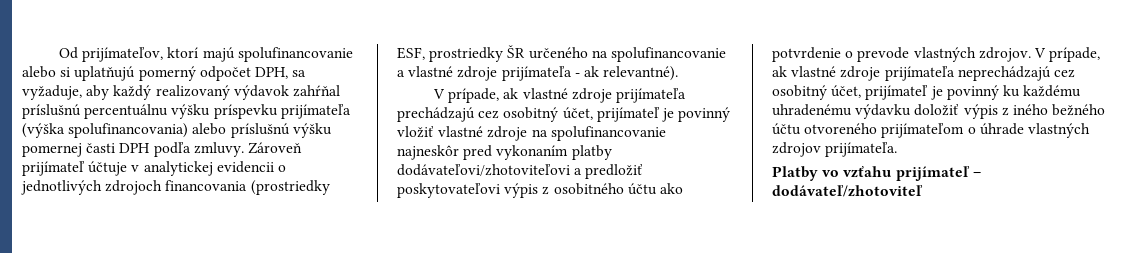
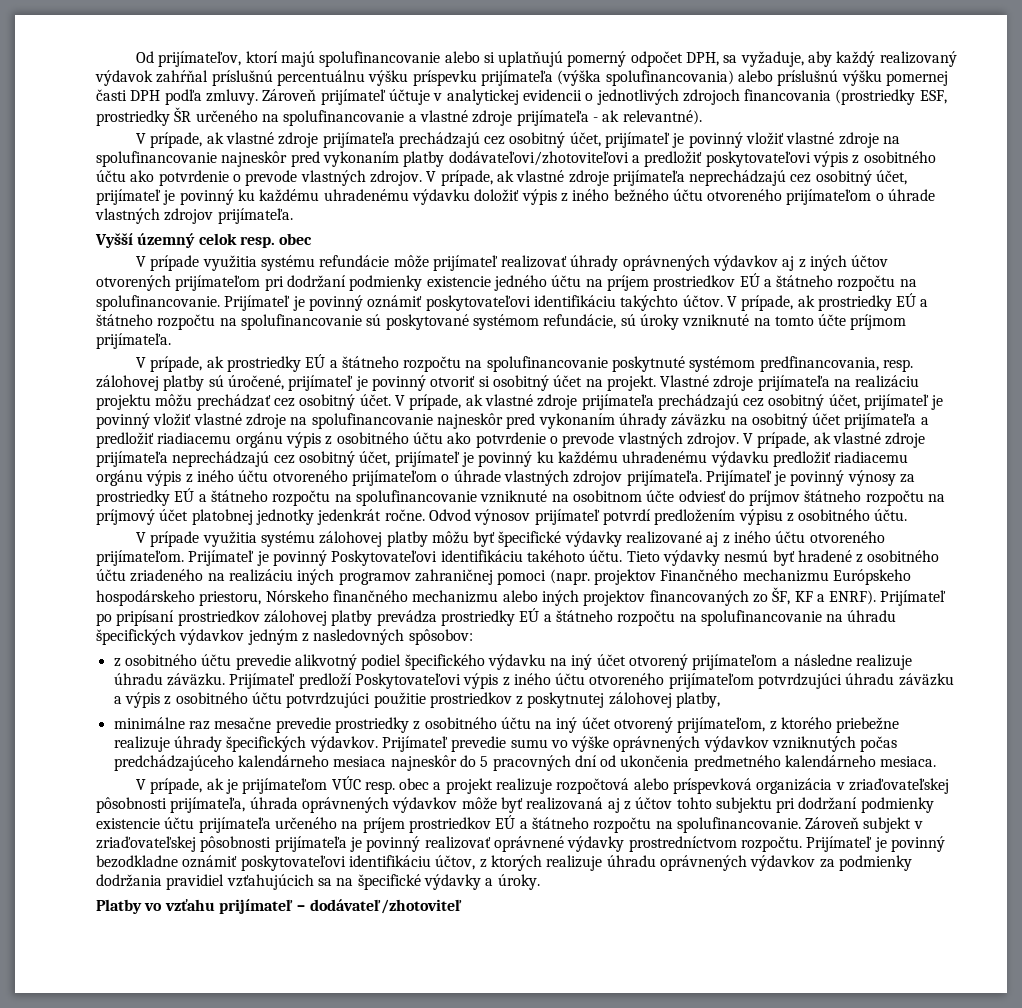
(898, 149) none -> [95,233,313,248] [135,255,889,271] [96,273,917,291] [96,293,929,311] [96,314,907,330] [96,333,171,349] [135,354,914,372] [96,375,920,391] [96,394,944,410] [96,413,929,429] [96,432,926,448] [96,451,909,467] [96,470,916,486] [96,488,946,506] [96,509,908,525] [135,531,885,547] [96,550,940,566] [96,569,911,585] [96,587,947,606] [96,608,897,626] [96,629,473,645] [113,654,913,670] [113,673,954,689] [113,692,721,708] [113,717,900,733] [113,736,898,752] [113,755,937,771] [135,776,950,794] [96,797,934,813] [96,815,923,833] [96,836,945,852] [96,855,912,871] [96,874,540,890] // Vyšší územný celok resp. obec // V prípade využitia systému refundácie môže prijímateľ realizovať úhrady oprávnených výdavkov aj z iných účtov otvorených prijímateľom pri dodržaní podmienky existencie jedného účtu na príjem prostriedkov EÚ a štátneho rozpočtu na spolufinancovanie. Prijímateľ je povinný oznámiť poskytovateľovi identifikáciu takýchto účtov. V prípade, ak prostriedky EÚ a štátneho rozpočtu na spolufinancovanie sú poskytované systémom refundácie, sú úroky vzniknuté na tomto účte príjmom prijímateľa. // V prípade, ak prostriedky EÚ a štátneho rozpočtu na spolufinancovanie poskytnuté systémom predfinancovania, resp. zálohovej platby sú úročené, prijímateľ je povinný otvoriť si osobitný účet na projekt. Vlastné zdroje prijímateľa na realizáciu projektu môžu prechádzať cez osobitný účet. V prípade, ak vlastné zdroje prijímateľa prechádzajú cez osobitný účet, prijímateľ je povinný vložiť vlastné zdroje na spolufinancovanie najneskôr pred vykonaním úhrady záväzku na osobitný účet prijímateľa a predložiť riadiacemu orgánu výpis z osobitného účtu ako potvrdenie o prevode vlastných zdrojov. V prípade, ak vlastné zdroje prijímateľa neprechádzajú cez osobitný účet, prijímateľ je povinný ku každému uhradenému výdavku predložiť riadiacemu orgánu výpis z iného účtu otvoreného prijímateľom o úhrade vlastných zdrojov prijímateľa. Prijímateľ je povinný výnosy za prostriedky EÚ a štátneho rozpočtu na spolufinancovanie vzniknuté na osobitnom účte odviesť do príjmov štátneho rozpočtu na príjmový účet platobnej jednotky jedenkrát ročne. Odvod výnosov prijímateľ potvrdí predložením výpisu z osobitného účtu. // V prípade využitia systému zálohovej platby môžu byť špecifické výdavky realizované aj z iného účtu otvoreného prijímateľom. Prijímateľ je povinný Poskytovateľovi identifikáciu takéhoto účtu. Tieto výdavky nesmú byť hradené z osobitného účtu zriadeného na realizáciu iných programov zahraničnej pomoci (napr. projektov Finančného mechanizmu Európskeho hospodárskeho priestoru, Nórskeho finančného mechanizmu alebo iných projektov financovaných zo ŠF, KF a ENRF). Prijímateľ po pripísaní prostriedkov zálohovej platby prevádza prostriedky EÚ a štátneho rozpočtu na spolufinancovanie na úhradu špecifických výdavkov jedným z nasledovných spôsobov: // z osobitného účtu prevedie alikvotný podiel špecifického výdavku na iný účet otvorený prijímateľom a následne realizuje úhradu záväzku. Prijímateľ predloží Poskytovateľovi výpis z iného účtu otvoreného prijímateľom potvrdzujúci úhradu záväzku a výpis z osobitného účtu potvrdzujúci použitie prostriedkov z poskytnutej zálohovej platby, // minimálne raz mesačne prevedie prostriedky z osobitného účtu na iný účet otvorený prijímateľom, z ktorého priebežne realizuje úhrady špecifických výdavkov. Prijímateľ prevedie sumu vo výške oprávnených výdavkov vzniknutých počas predchádzajúceho kalendárneho mesiaca najneskôr do 5 pracovných dní od ukončenia predmetného kalendárneho mesiaca. // V prípade, ak je prijímateľom VÚC resp. obec a projekt realizuje rozpočtová alebo príspevková organizácia v zriaďovateľskej pôsobnosti prijímateľa, úhrada oprávnených výdavkov môže byť realizovaná aj z účtov tohto subjektu pri dodržaní podmienky existencie účtu prijímateľa určeného na príjem prostriedkov EÚ a štátneho rozpočtu na spolufinancovanie. Zároveň subjekt v zriaďovateľskej pôsobnosti prijímateľa je povinný realizovať oprávnené výdavky prostredníctvom rozpočtu. Prijímateľ je povinný bezodkladne oznámiť poskytovateľovi identifikáciu účtov, z ktorých realizuje úhradu oprávnených výdavkov za podmienky dodržania pravidiel vzťahujúcich sa na špecifické výdavky a úroky.

